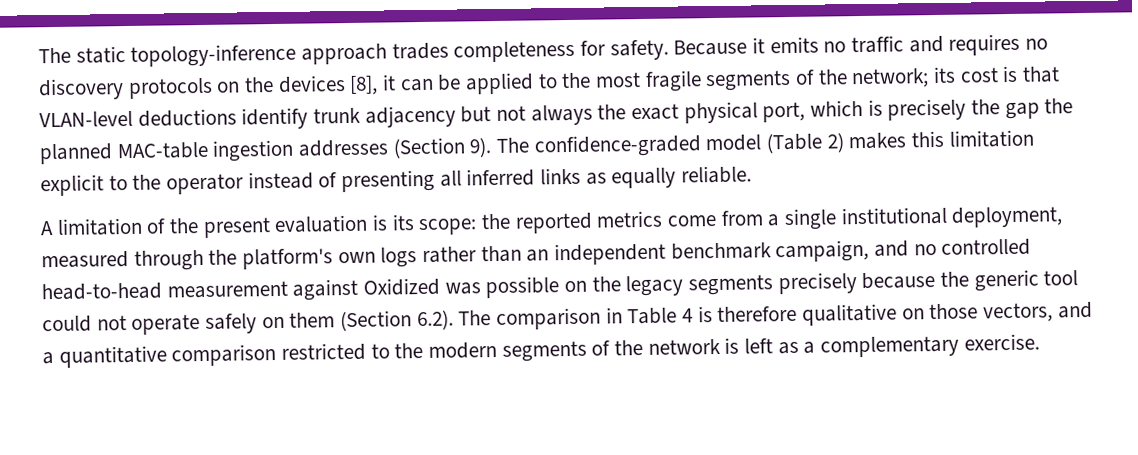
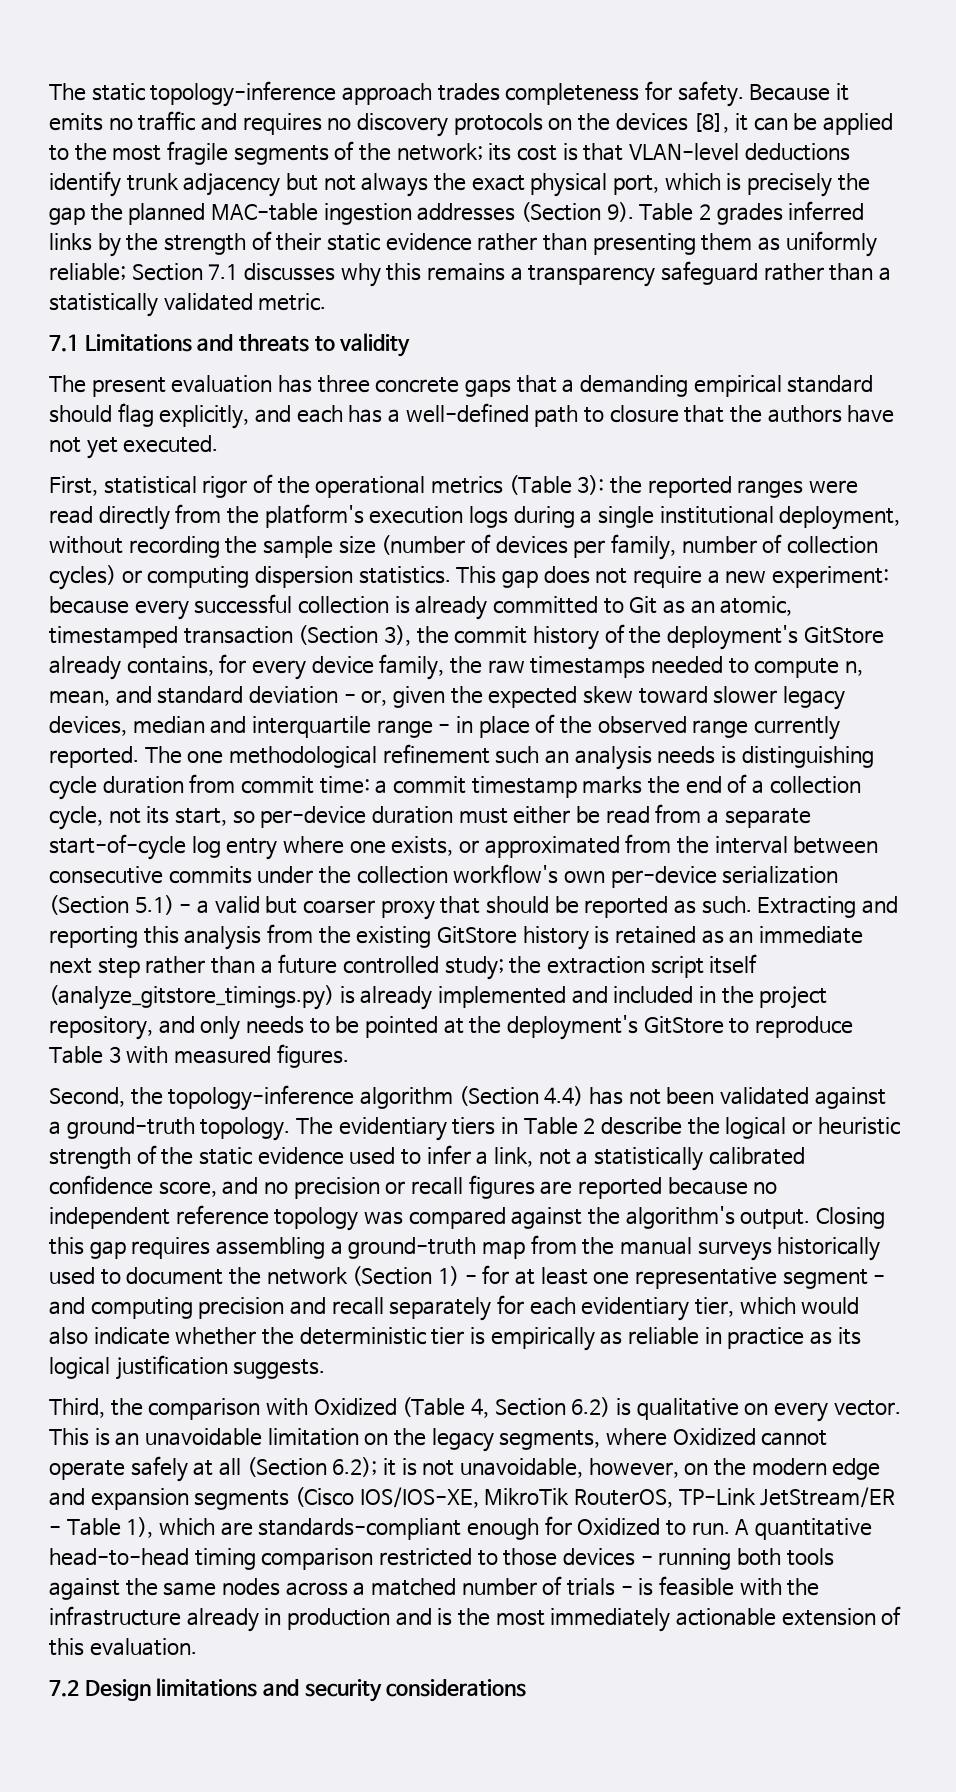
[496,129,1034,158] [40,165,753,197] [40,206,1064,238] [41,238,1032,271] [41,269,1079,301] [42,301,1093,335] [42,333,1040,368] The confidence-graded model (Table 2) makes this limitation explicit to the operator instead of presenting all inferred links as equally reliable. // A limitation of the present evaluation is its scope: the reported metrics come from a single institutional deployment, measured through the platform's own logs rather than an independent benchmark campaign, and no controlled head-to-head measurement against Oxidized was possible on the legacy segments precisely because the generic tool could not operate safely on them (Section 6.2). The comparison in Table 4 is therefore qualitative on those vectors, and a quantitative comparison restricted to the modern segments of the network is left as a complementary exercise. -> [639,201,865,225] [49,231,877,257] [49,261,891,287] [49,293,327,317] [49,333,411,357] [49,375,874,397] [49,403,895,429] [49,435,219,459] [49,474,858,498] [49,504,901,530] [49,534,878,560] [49,565,889,590] [49,594,793,620] [49,624,884,650] [49,654,863,680] [49,686,845,710] [49,714,840,740] [49,744,874,770] [49,774,861,800] [49,804,811,830] [49,834,879,860] [49,864,839,888] [49,895,898,920] [49,924,863,950] [49,954,758,980] [49,985,828,1010] [49,1015,853,1040] [49,1044,349,1068] [49,1085,886,1111] [49,1117,900,1141] [49,1145,805,1171] [49,1175,778,1199] [49,1205,885,1231] [49,1235,881,1261] [49,1265,886,1289] [49,1295,860,1321] [49,1327,861,1351] [49,1355,326,1380] [49,1397,901,1422] [49,1428,828,1452] [49,1456,881,1482] [49,1487,896,1510] [49,1516,872,1540] [49,1548,834,1570] [49,1576,820,1600] [49,1606,902,1632] [49,1638,197,1656] [49,1678,527,1702] Table 2 grades inferred links by the strength of their static evidence rather than presenting them as uniformly reliable; Section 7.1 discusses why this remains a transparency safeguard rather than a statistically validated metric. // 7.1 Limitations and threats to validity // The present evaluation has three concrete gaps that a demanding empirical standard should flag explicitly, and each has a well-defined path to closure that the authors have not yet executed. // First, statistical rigor of the operational metrics (Table 3): the reported ranges were read directly from the platform's execution logs during a single institutional deployment, without recording the sample size (number of devices per family, number of collection cycles) or computing dispersion statistics. This gap does not require a new experiment: because every successful collection is already committed to Git as an atomic, timestamped transaction (Section 3), the commit history of the deployment's GitStore already contains, for every device family, the raw timestamps needed to compute n, mean, and standard deviation - or, given the expected skew toward slower legacy devices, median and interquartile range - in place of the observed range currently reported. The one methodological refinement such an analysis needs is distinguishing cycle duration from commit time: a commit timestamp marks the end of a collection cycle, not its start, so per-device duration must either be read from a separate start-of-cycle log entry where one exists, or approximated from the interval between consecutive commits under the collection workflow's own per-device serialization (Section 5.1) - a valid but coarser proxy that should be reported as such. Extracting and reporting this analysis from the existing GitStore history is retained as an immediate next step rather than a future controlled study; the extraction script itself (analyze_gitstore_timings.py) is already implemented and included in the project repository, and only needs to be pointed at the deployment's GitStore to reproduce Table 3 with measured figures. // Second, the topology-inference algorithm (Section 4.4) has not been validated against a ground-truth topology. The evidentiary tiers in Table 2 describe the logical or heuristic strength of the static evidence used to infer a link, not a statistically calibrated confidence score, and no precision or recall figures are reported because no independent reference topology was compared against the algorithm's output. Closing this gap requires assembling a ground-truth map from the manual surveys historically used to document the network (Section 1) - for at least one representative segment - and computing precision and recall separately for each evidentiary tier, which would also indicate whether the deterministic tier is empirically as reliable in practice as its logical justification suggests. // Third, the comparison with Oxidized (Table 4, Section 6.2) is qualitative on every vector. This is an unavoidable limitation on the legacy segments, where Oxidized cannot operate safely at all (Section 6.2); it is not unavoidable, however, on the modern edge and expansion segments (Cisco IOS/IOS-XE, MikroTik RouterOS, TP-Link JetStream/ER - Table 1), which are standards-compliant enough for Oxidized to run. A quantitative head-to-head timing comparison restricted to those devices - running both tools against the same nodes across a matched number of trials - is feasible with the infrastructure already in production and is the most immediately actionable extension of this evaluation. // 7.2 Design limitations and security considerations

